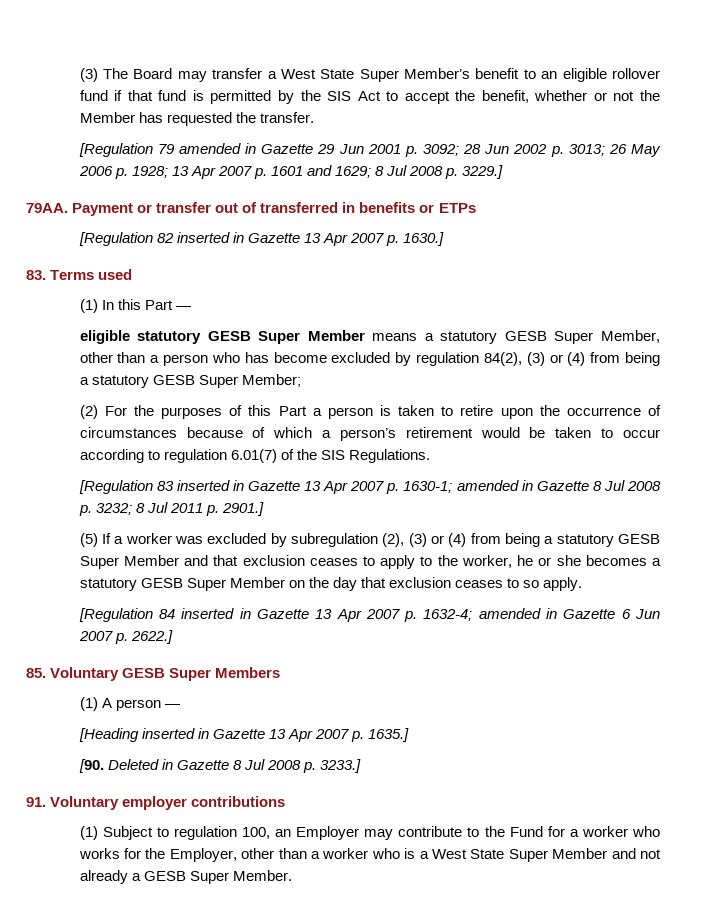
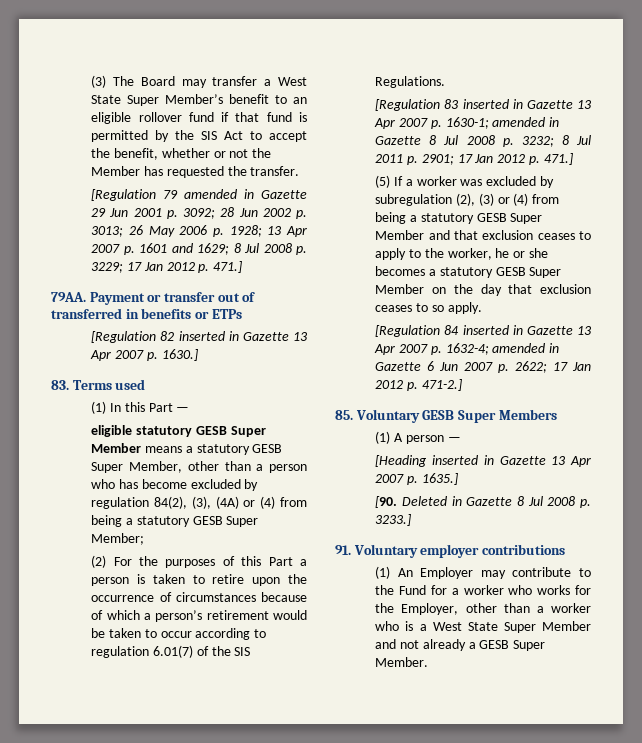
[462,165,504,179] 3229.] -> [91,261,243,273] 3229; 17 Jan 2012 p. 471.]
[526,352,545,366] (3) -> [191,496,239,509] (3), (4A)
[221,502,264,516] 2901.] -> [421,153,573,165] 2901; 17 Jan 2012 p. 471.]
[130,630,173,644] 2622.] -> [515,361,591,373] [375,379,462,391] 2622; 17 Jan 2012 p. 471-2.]
[102,826,292,840] Subject to regulation 100, an -> [397,568,413,577] An

